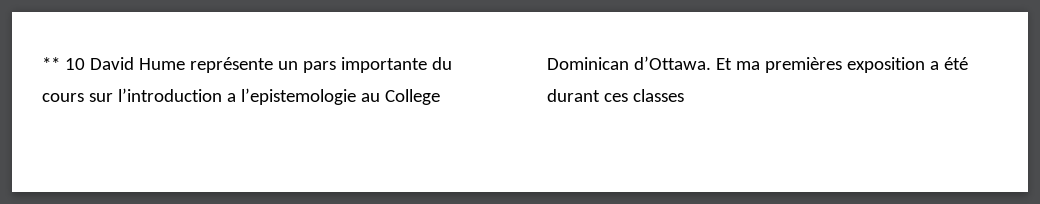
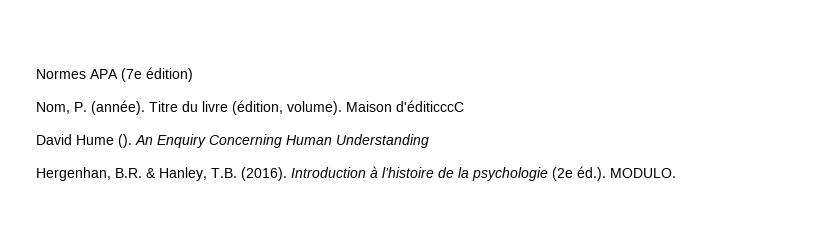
[42,57,452,73] [42,88,440,105] [547,56,968,73] [547,89,684,102] ** 10 David Hume représente un pars importante du cours sur l’introduction a l’epistemologie au College Dominican d’Ottawa. Et ma premières exposition a été durant ces classes -> [36,67,193,82] [36,100,464,115] [36,134,429,148] [36,166,676,181] Normes APA (7e édition) // Nom, P. (année). Titre du livre (édition, volume). Maison d'éditicccC // David Hume (). An Enquiry Concerning Human Understanding // Hergenhan, B.R. & Hanley, T.B. (2016). Introduction à l’histoire de la psychologie (2e éd.). MODULO.

